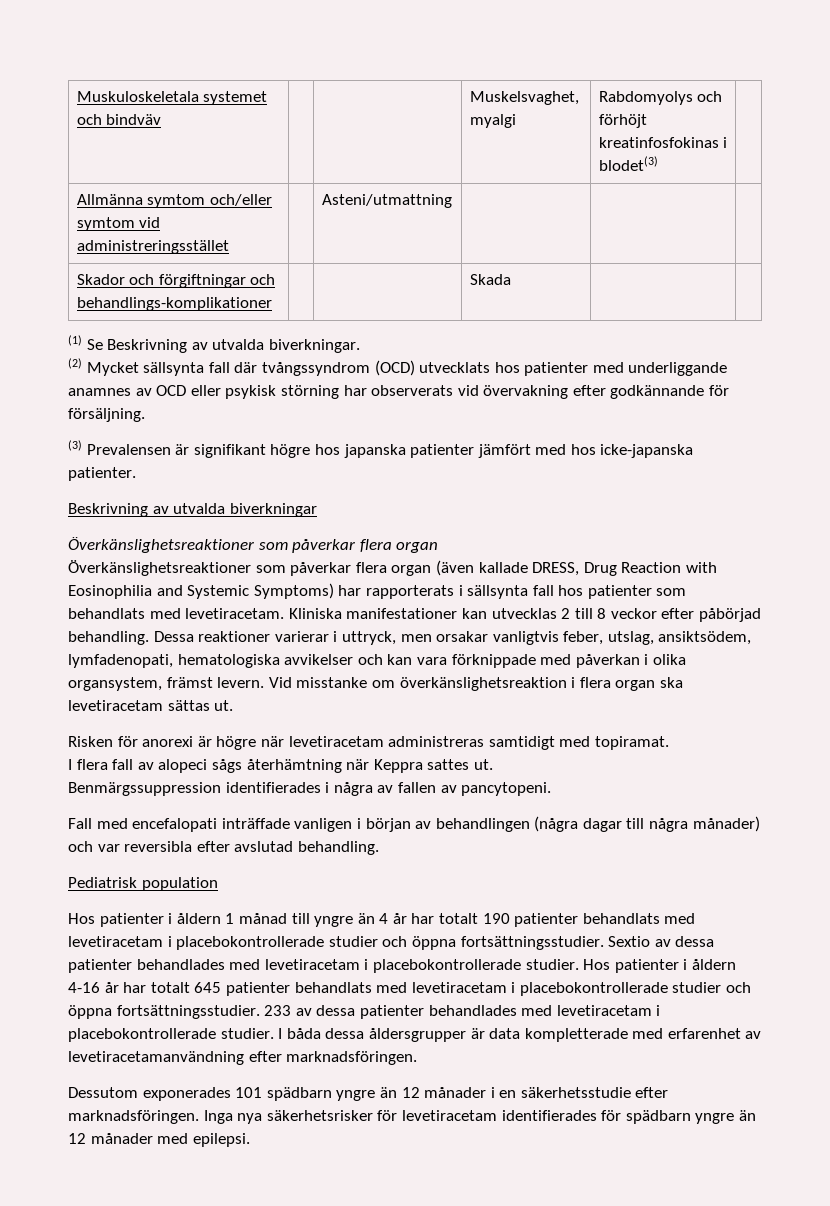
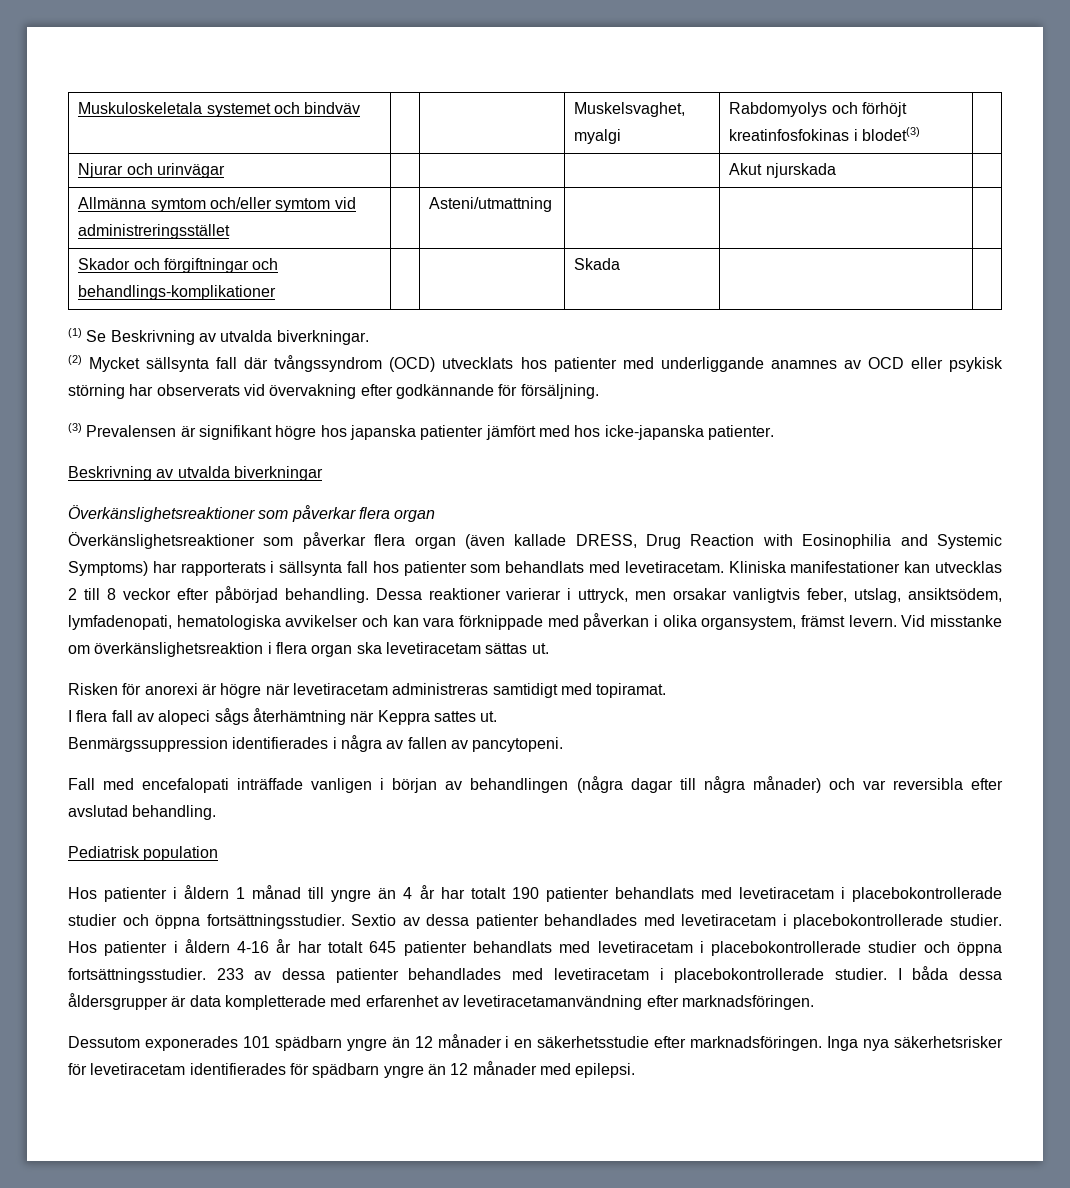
(658, 163) none -> [78,163,226,178] [729,163,836,178] // Njurar och urinvägar | | | | Akut njurskada |

